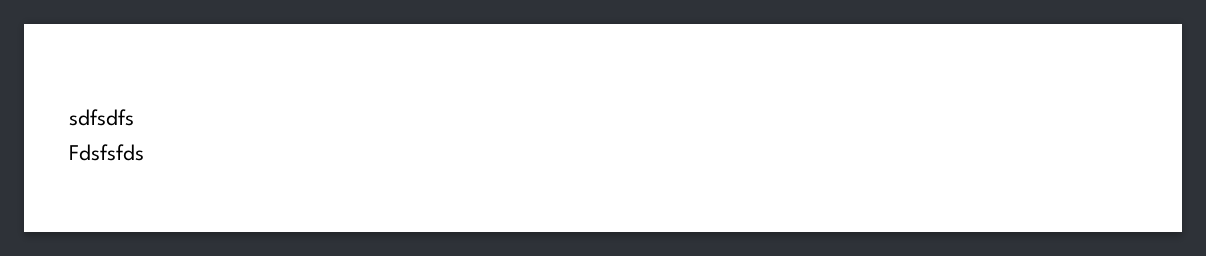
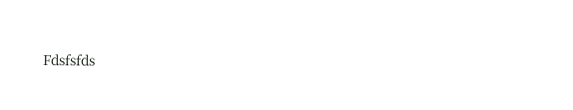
[69,109,134,126] sdfsdfs // -> (42, 60) none

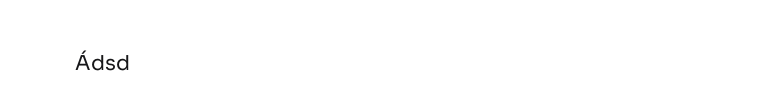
[42,54,95,66] Fdsfsfds -> [75,50,130,71] Ádsd

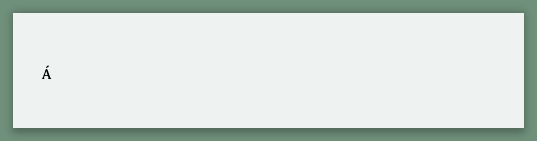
[75,50,130,71] Ádsd -> [41,65,52,79] Á

